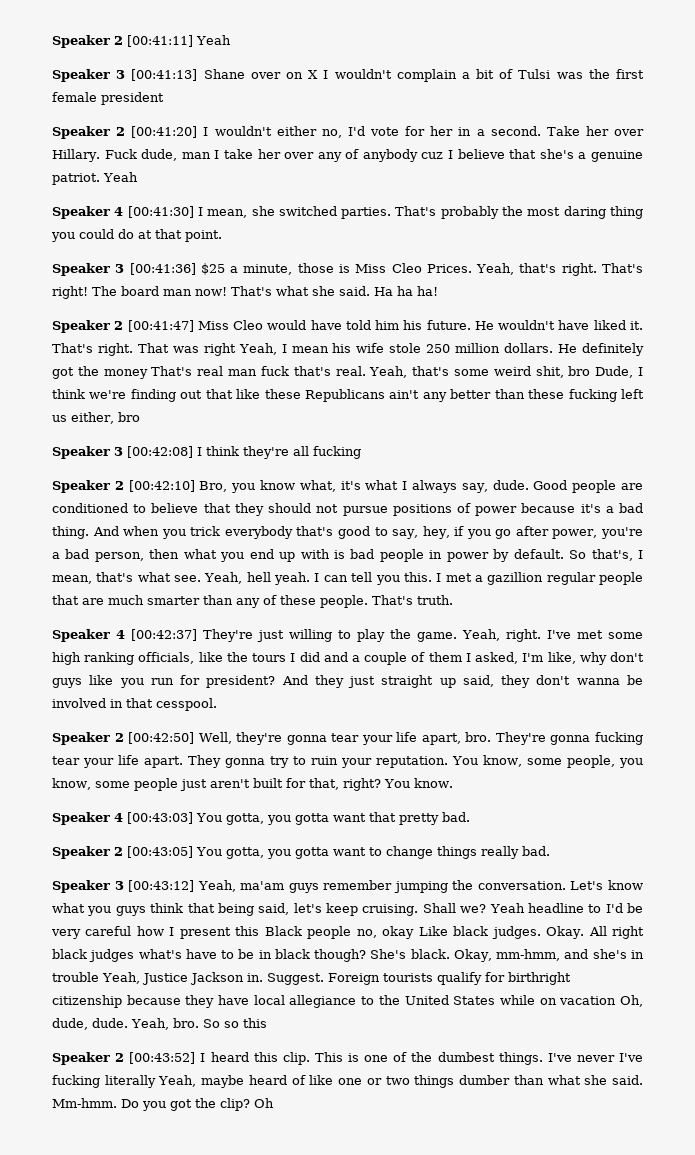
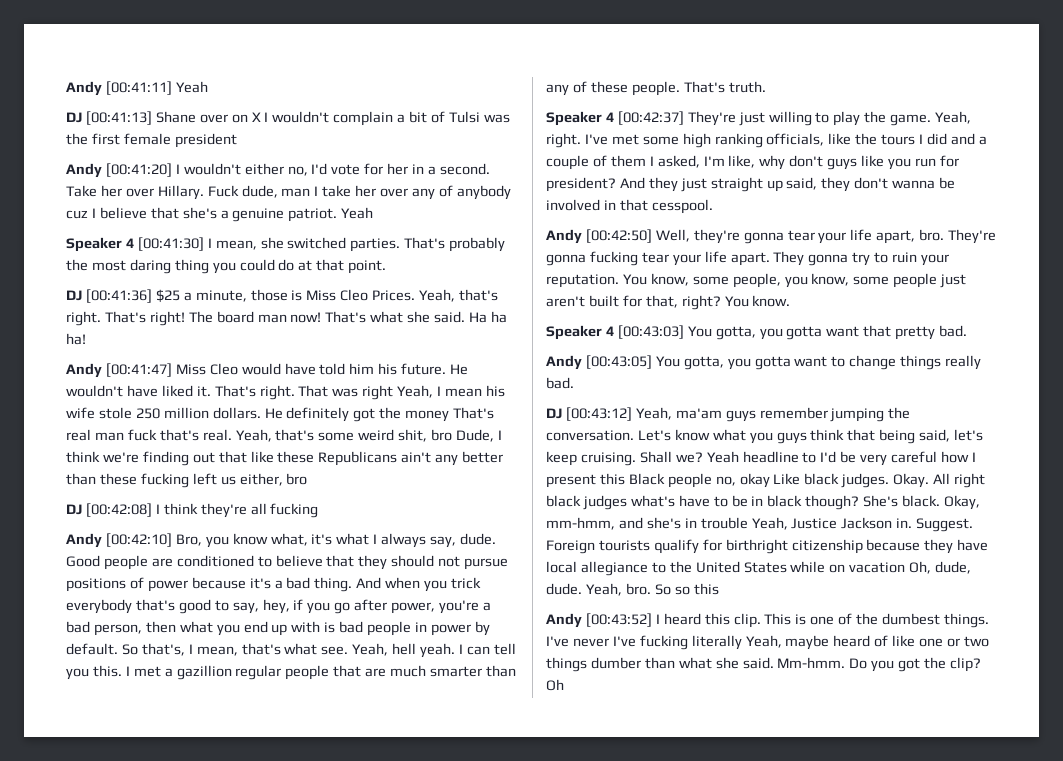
[52,35,123,48] Speaker 2 -> [66,81,102,96] Andy
[52,69,126,82] Speaker 3 -> [66,112,82,123] DJ
[52,126,126,139] Speaker 2 -> [66,163,102,178] Andy
[52,263,125,276] Speaker 3 -> [66,290,82,301] DJ
[52,320,124,333] Speaker 2 -> [66,363,102,378] Andy
[52,446,123,459] Speaker 3 -> [66,504,82,515] DJ
[52,480,124,493] Speaker 2 -> [66,533,102,548] Andy
[52,732,124,745] Speaker 2 -> [546,229,582,244] Andy
[52,846,123,859] Speaker 2 -> [546,355,582,370] Andy
[52,880,124,893] Speaker 3 -> [546,408,562,419] DJ
[52,1052,125,1065] Speaker 2 -> [546,613,582,628] Andy

